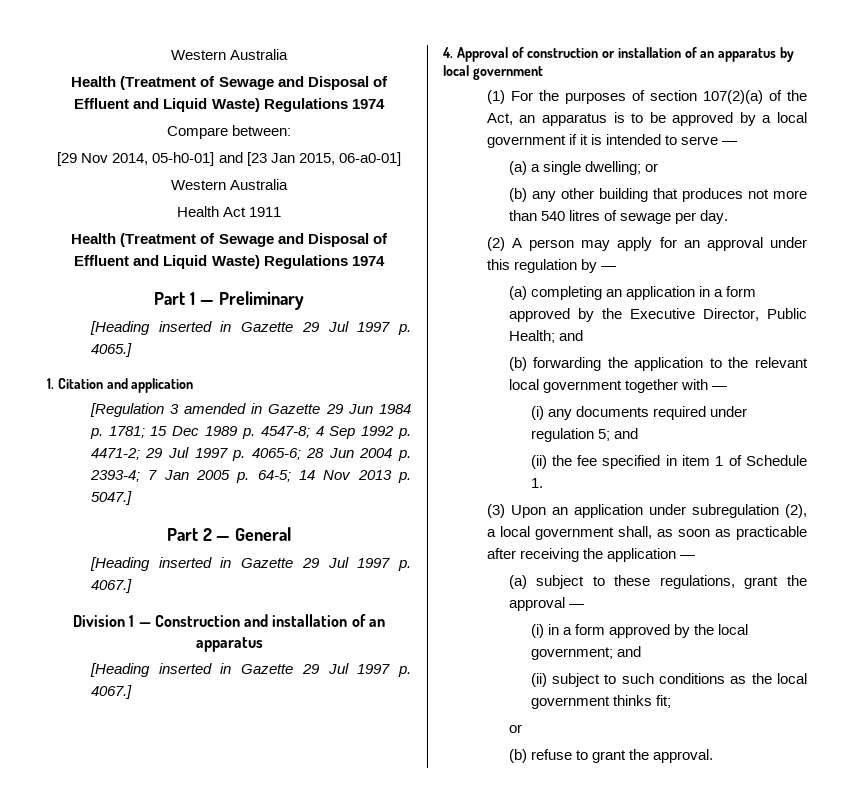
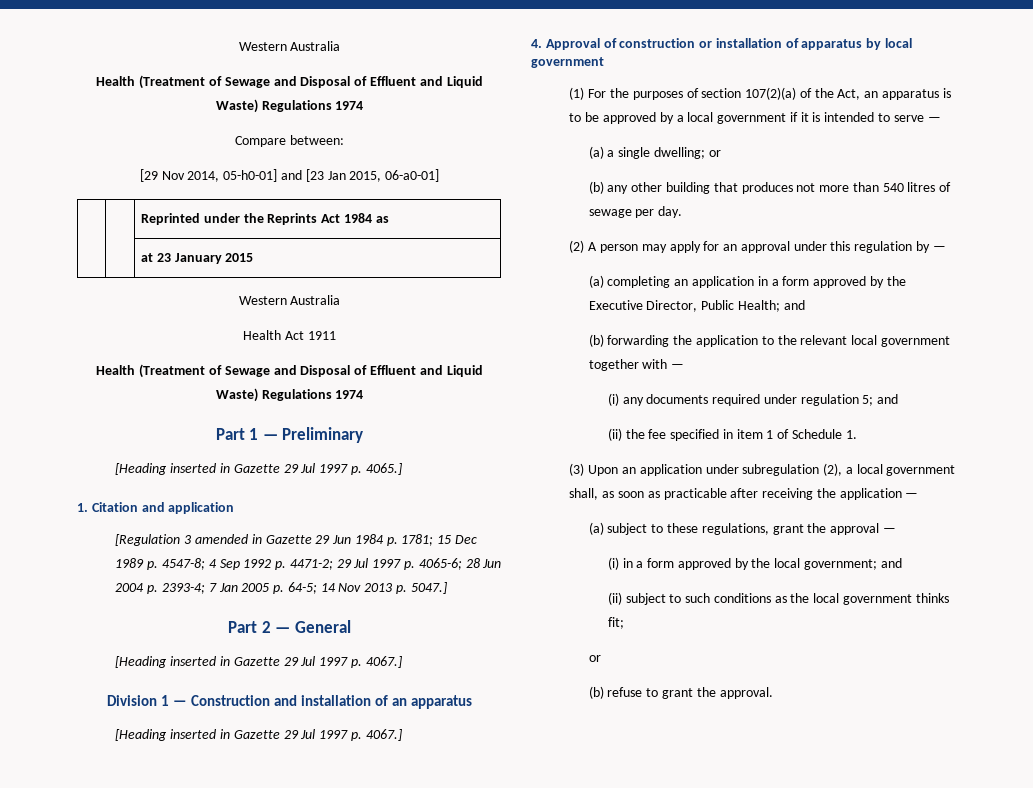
(401, 159) none -> [141,213,389,225] [141,253,254,264] // | | Reprinted under the Reprints Act 1984 as // | | at 23 January 2015
[700,51,715,58] an -> (799, 43) none

